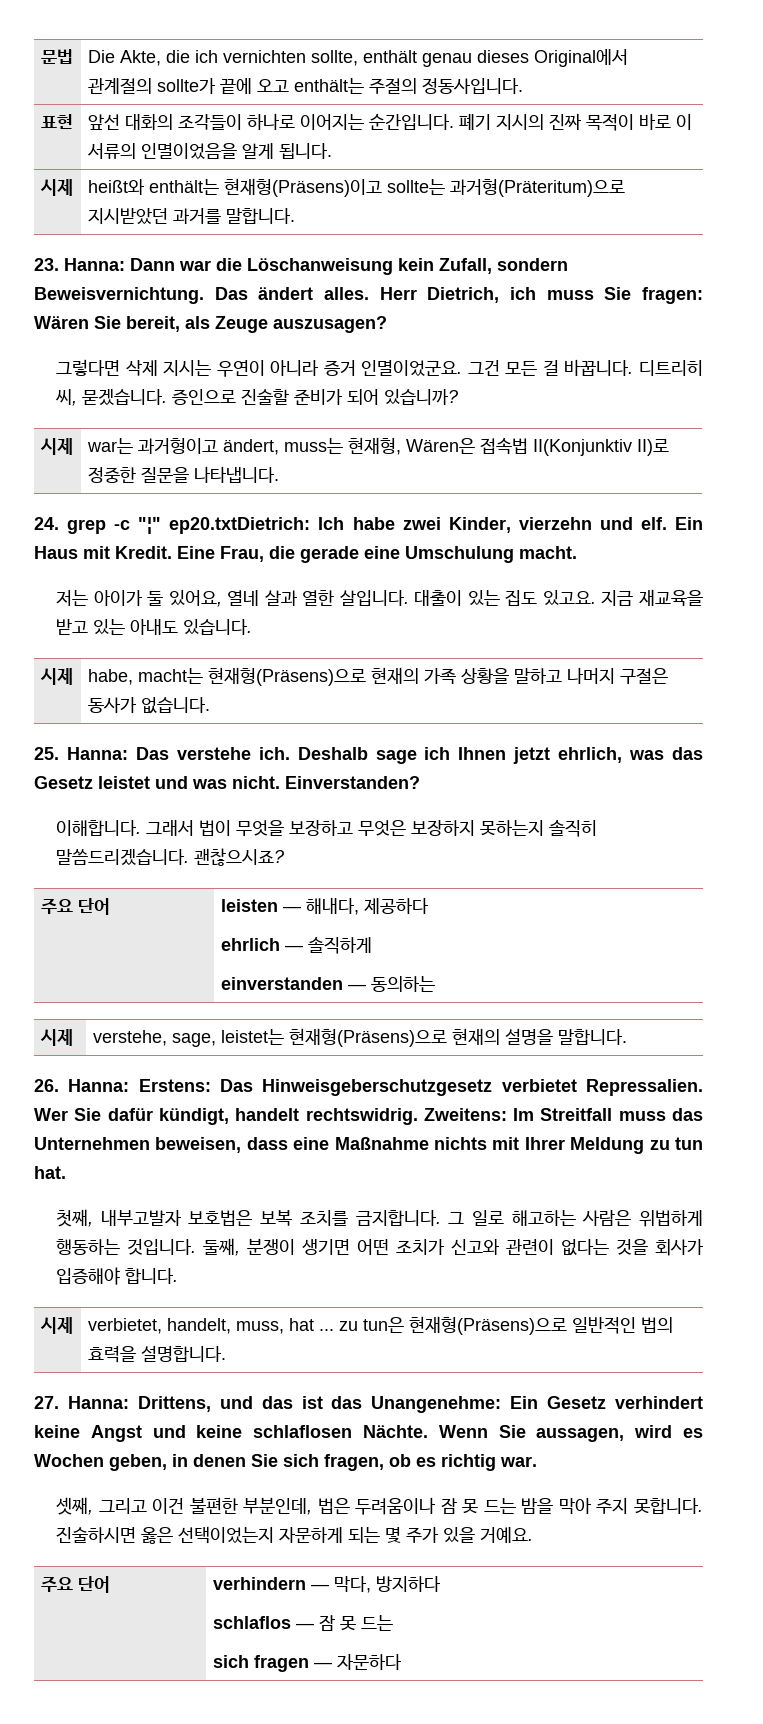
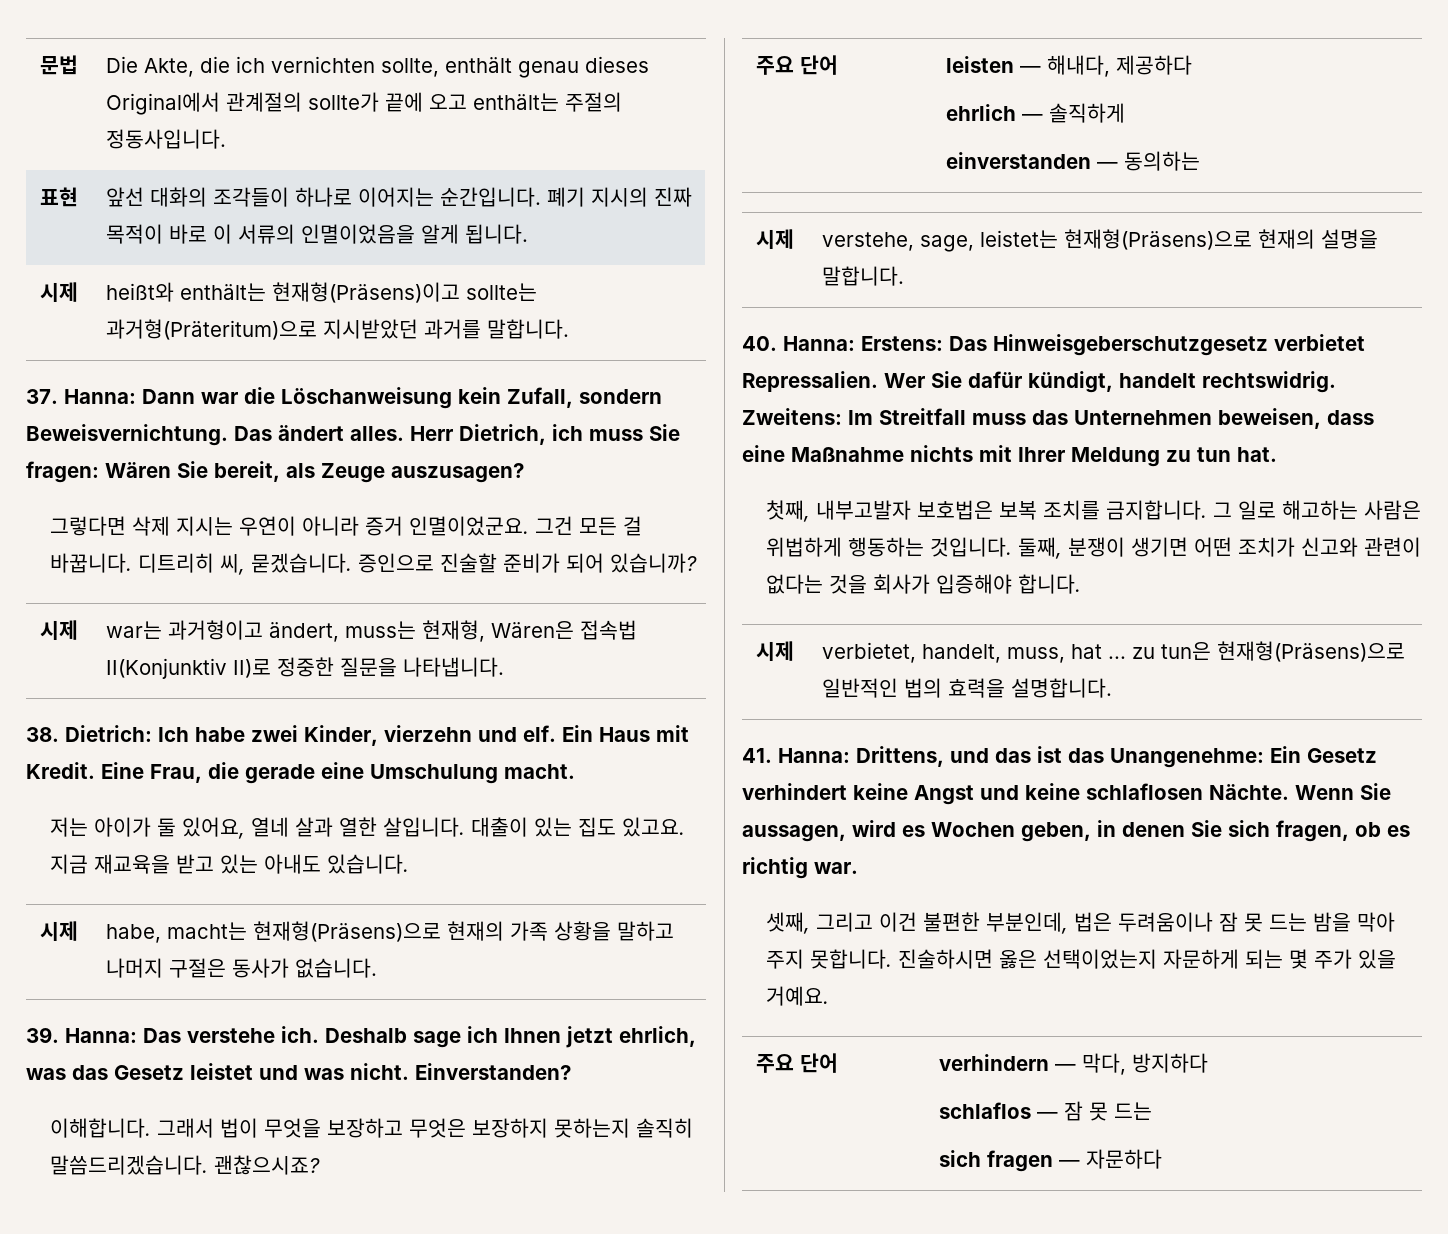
[34,258,59,271] 23. -> [26,389,58,404] 37.
[34,517,311,534] 24. grep -c "¦" ep20.txtDietrich: -> [26,725,152,742] 38. Dietrich:
[34,747,59,760] 25. -> [26,1027,59,1043] 39.
[34,1079,59,1092] 26. -> [742,336,777,351] 40.
[34,1396,59,1409] 27. -> [742,748,772,763] 41.

